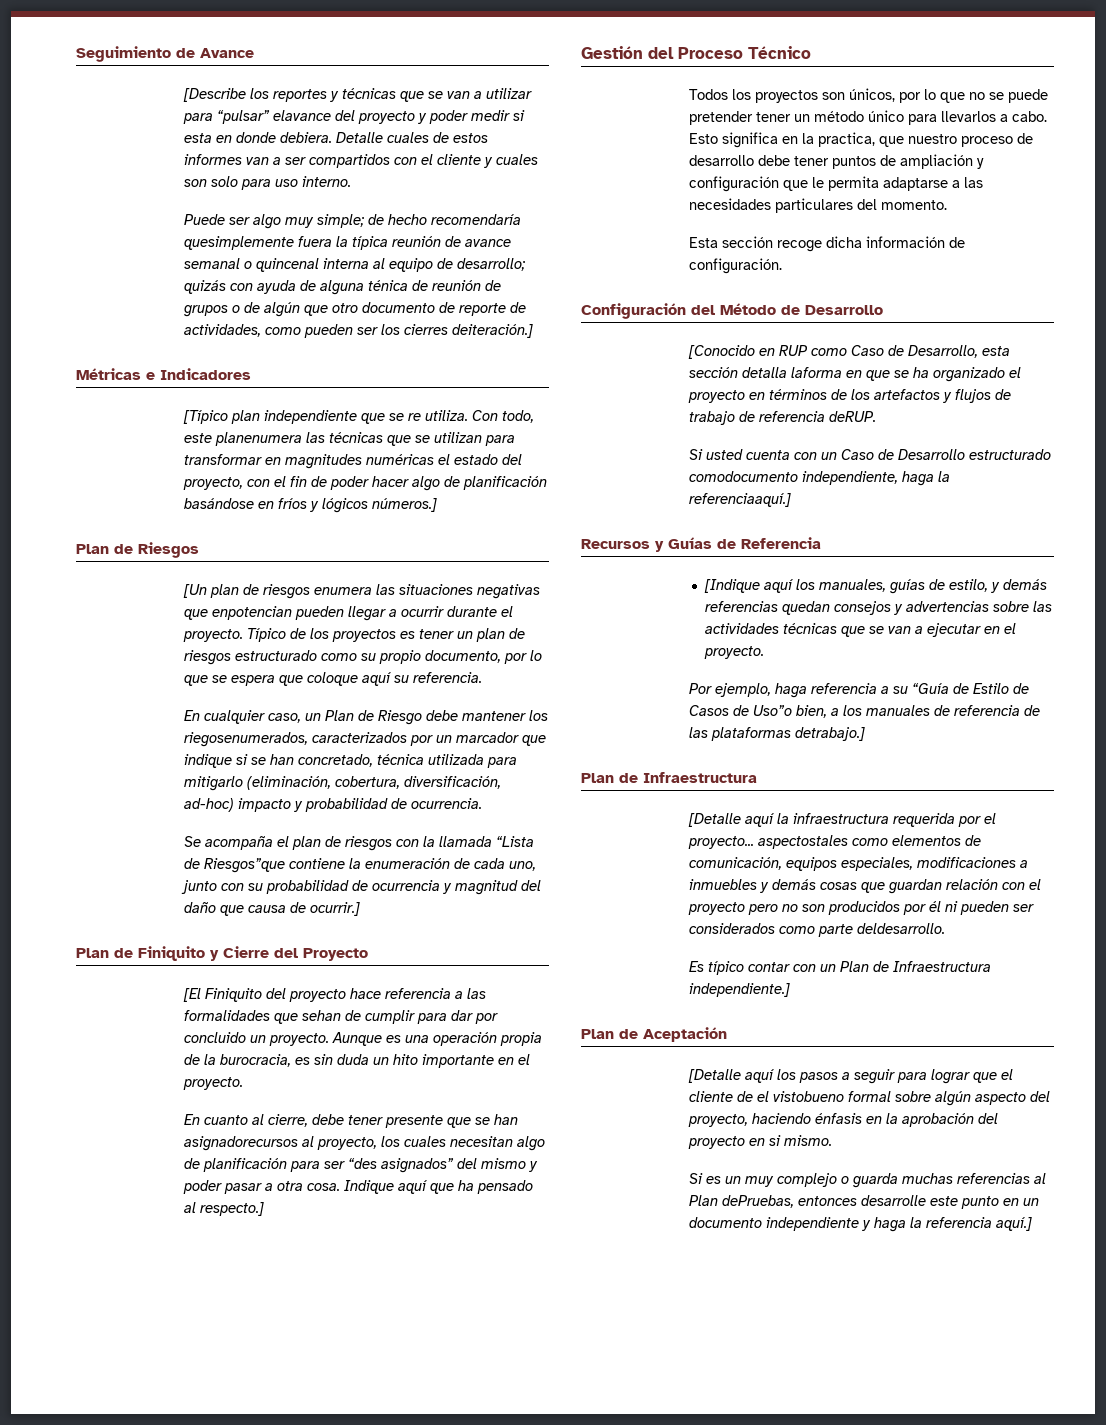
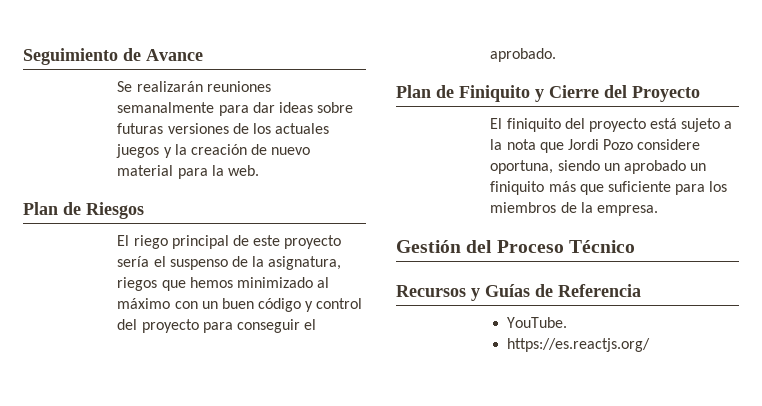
[183,88,533,102] [183,110,526,124] [184,132,489,143] [184,154,539,168] [184,176,352,190] [184,214,522,229] [184,236,512,250] [184,258,527,272] [184,280,502,295] [183,302,527,317] [184,324,534,338] [76,368,251,380] [183,410,535,424] [184,432,516,446] [184,454,523,469] [183,476,548,491] [184,498,438,513] [76,542,199,558] [183,584,541,599] [184,606,514,621] [183,628,526,642] [184,650,543,665] [184,672,483,686] [184,710,549,725] [184,732,547,747] [184,754,518,768] [184,776,502,791] [184,798,483,812] [184,836,535,851] [184,858,537,873] [181,880,542,895] [184,902,361,916] [Describe los reportes y técnicas que se van a utilizar para “pulsar” elavance del proyecto y poder medir si esta en donde debiera. Detalle cuales de estos informes van a ser compartidos con el cliente y cuales son solo para uso interno. // Puede ser algo muy simple; de hecho recomendaría quesimplemente fuera la típica reunión de avance semanal o quincenal interna al equipo de desarrollo; quizás con ayuda de alguna ténica de reunión de grupos o de algún que otro documento de reporte de actividades, como pueden ser los cierres deiteración.] // Métricas e Indicadores // [Típico plan independiente que se re utiliza. Con todo, este planenumera las técnicas que se utilizan para transformar en magnitudes numéricas el estado del proyecto, con el fin de poder hacer algo de planificación basándose en fríos y lógicos números.] // Plan de Riesgos // [Un plan de riesgos enumera las situaciones negativas que enpotencian pueden llegar a ocurrir durante el proyecto. Típico de los proyectos es tener un plan de riesgos estructurado como su propio documento, por lo que se espera que coloque aquí su referencia. // En cualquier caso, un Plan de Riesgo debe mantener los riegosenumerados, caracterizados por un marcador que indique si se han concretado, técnica utilizada para mitigarlo (eliminación, cobertura, diversificación, ad-hoc) impacto y probabilidad de ocurrencia. // Se acompaña el plan de riesgos con la llamada “Lista de Riesgos”que contiene la enumeración de cada uno, junto con su probabilidad de ocurrencia y magnitud del daño que causa de ocurrir.] -> [117,81,271,92] [117,102,354,116] [117,123,330,134] [116,144,311,158] [117,165,259,179] [23,202,144,219] [117,235,342,249] [117,256,342,270] [117,277,330,291] [117,298,363,312] [117,319,317,333] [490,48,557,62] Se realizarán reuniones semanalmente para dar ideas sobre futuras versiones de los actuales juegos y la creación de nuevo material para la web. // Plan de Riesgos // El riego principal de este proyecto sería el suspenso de la asignatura, riegos que hemos minimizado al máximo con un buen código y control del proyecto para conseguir el aprobado.
[183,988,487,1002] [184,1010,499,1024] [184,1032,543,1046] [184,1054,531,1068] [183,1077,244,1090] [184,1114,519,1128] [184,1136,546,1151] [184,1158,539,1173] [183,1180,534,1194] [184,1202,265,1216] [581,46,811,59] [689,88,1049,103] [689,110,1048,125] [689,132,1034,148] [689,154,985,169] [689,176,984,192] [689,198,948,213] [689,236,966,252] [689,258,783,274] [581,303,883,319] [688,345,1011,359] [689,367,1022,382] [688,389,1012,403] [689,411,877,425] [689,449,1052,460] [689,471,951,486] [689,493,792,507] [El Finiquito del proyecto hace referencia a las formalidades que sehan de cumplir para dar por concluido un proyecto. Aunque es una operación propia de la burocracia, es sin duda un hito importante en el proyecto. // En cuanto al cierre, debe tener presente que se han asignadorecursos al proyecto, los cuales necesitan algo de planificación para ser “des asignados” del mismo y poder pasar a otra cosa. Indique aquí que ha pensado al respecto.] // Gestión del Proceso Técnico // Todos los proyectos son únicos, por lo que no se puede pretender tener un método único para llevarlos a cabo. Esto significa en la practica, que nuestro proceso de desarrollo debe tener puntos de ampliación y configuración que le permita adaptarse a las necesidades particulares del momento. // Esta sección recoge dicha información de configuración. // Configuración del Método de Desarrollo // [Conocido en RUP como Caso de Desarrollo, esta sección detalla laforma en que se ha organizado el proyecto en términos de los artefactos y flujos de trabajo de referencia deRUP. // Si usted cuenta con un Caso de Desarrollo estructurado comodocumento independiente, haga la referenciaaquí.] -> [490,118,733,132] [490,139,701,153] [490,160,707,174] [490,181,728,195] [490,202,658,216] [396,240,635,253] El finiquito del proyecto está sujeto a la nota que Jordi Pozo considere oportuna, siendo un aprobado un finiquito más que suficiente para los miembros de la empresa. // Gestión del Proceso Técnico
[703,579,1047,594] [704,601,1052,615] [704,623,1016,637] [703,646,764,659] [689,683,1030,698] [689,705,1041,718] [689,727,866,741] [581,772,757,783] [688,813,997,827] [688,835,982,849] [689,857,1029,871] [689,879,1042,894] [688,901,1035,915] [689,923,946,937] [689,961,992,975] [689,983,791,997] [581,1027,727,1042] [688,1069,1014,1084] [689,1091,1051,1106] [688,1113,999,1127] [688,1135,833,1149] [689,1173,1047,1188] [689,1195,1040,1209] [689,1217,1033,1232] [Indique aquí los manuales, guías de estilo, y demás referencias quedan consejos y advertencias sobre las actividades técnicas que se van a ejecutar en el proyecto. // Por ejemplo, haga referencia a su “Guía de Estilo de Casos de Uso”o bien, a los manuales de referencia de las plataformas detrabajo.] // Plan de Infraestructura // [Detalle aquí la infraestructura requerida por el proyecto... aspectostales como elementos de comunicación, equipos especiales, modificaciones a inmuebles y demás cosas que guardan relación con el proyecto pero no son producidos por él ni pueden ser considerados como parte deldesarrollo. // Es típico contar con un Plan de Infraestructura independiente.] // Plan de Aceptación // [Detalle aquí los pasos a seguir para lograr que el cliente de el vistobueno formal sobre algún aspecto del proyecto, haciendo énfasis en la aprobación del proyecto en si mismo. // Si es un muy complejo o guarda muchas referencias al Plan dePruebas, entonces desarrolle este punto en un documento independiente y haga la referencia aquí.] -> [507,317,568,328] [507,338,651,352] YouTube. // https://es.reactjs.org/

